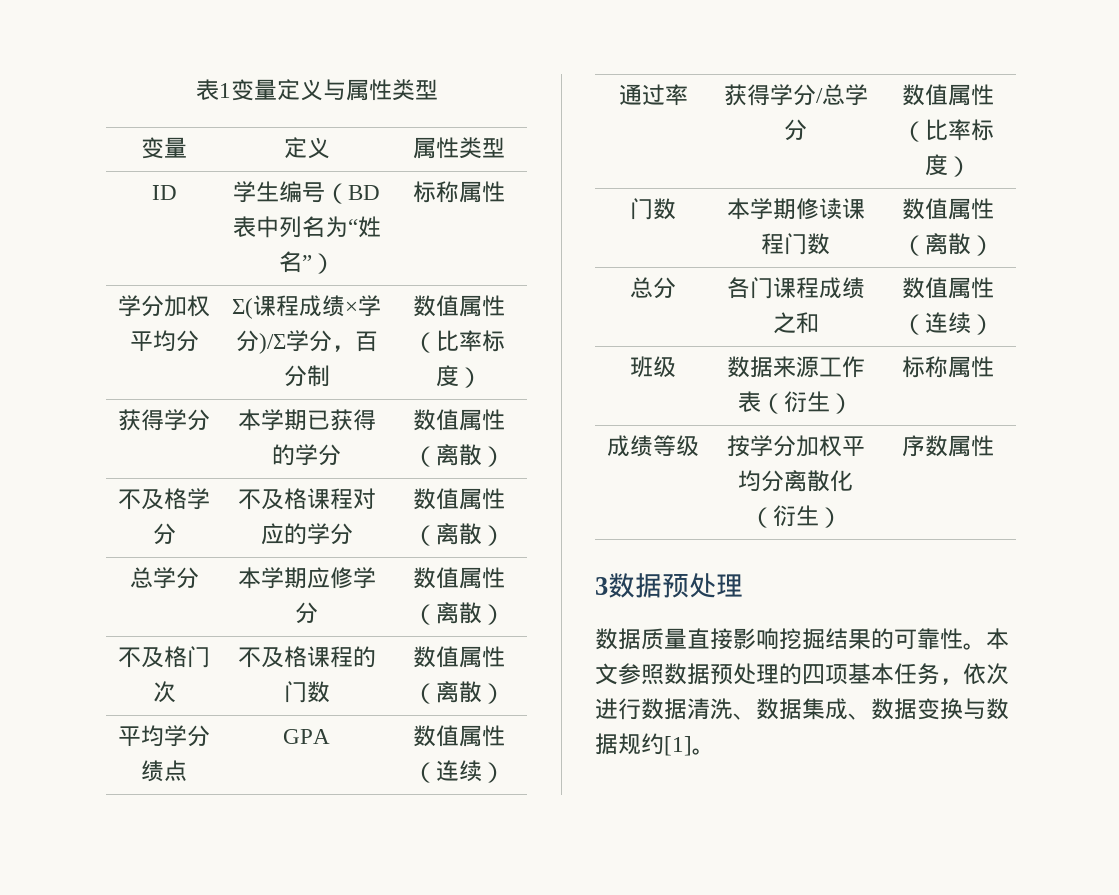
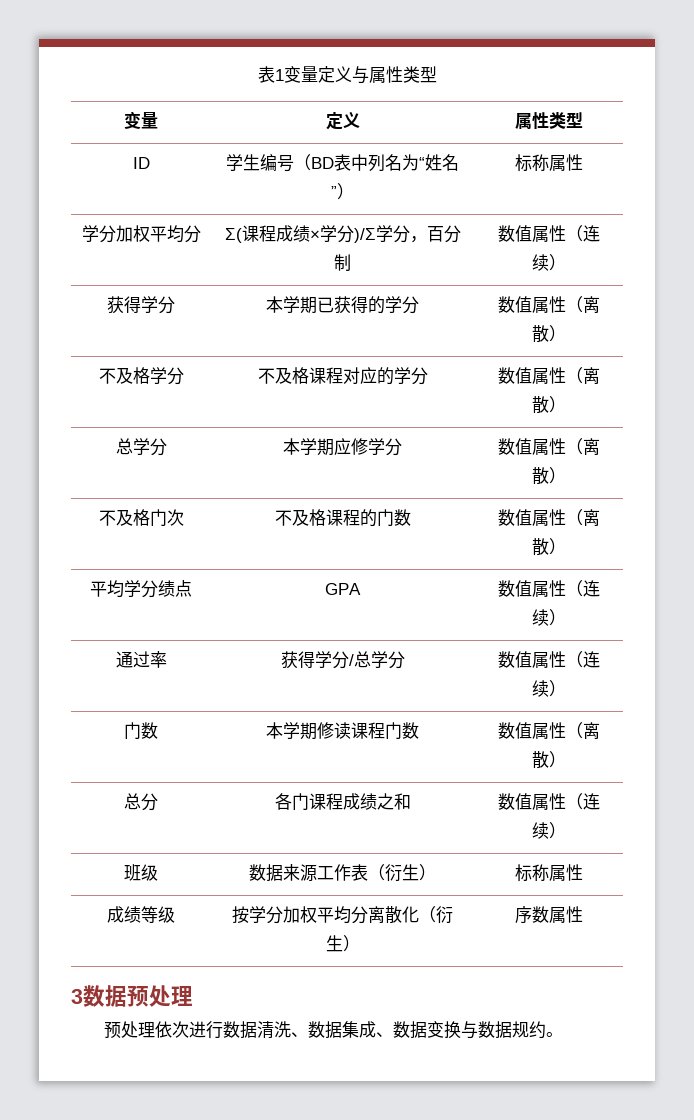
[436,330,505,352] [436,365,459,387] 比率标度 -> [582,225,600,242] [531,254,549,271] 连续
[925,119,994,141] [925,154,948,176] 比率标度 -> [582,651,600,668] [531,680,549,697] 连续
[595,628,1009,650] [595,663,963,685] 数据质量直接影响挖掘结果的可靠性。本文参照数据预处理的四项基本任务， -> [103,1021,155,1039] 预处理
[664,736,692,756] [1] -> (546, 1030) none

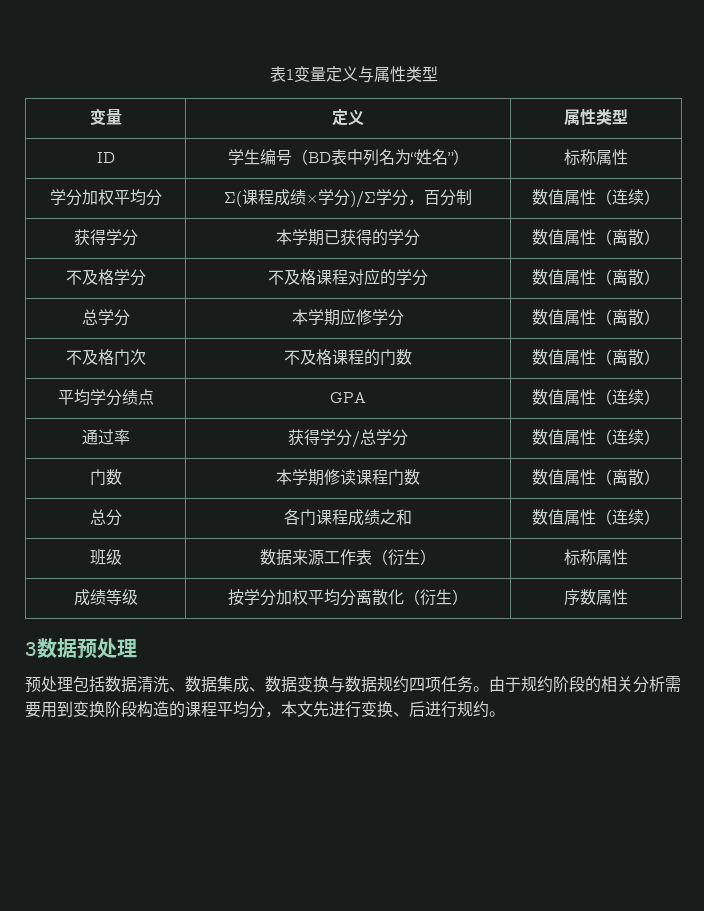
[154,1021,223,1039] 依次进行 -> [73,676,105,692] 包括
(546, 1030) none -> [409,676,681,693] [25,701,489,718] 四项任务。由于规约阶段的相关分析需要用到变换阶段构造的课程平均分，本文先进行变换、后进行规约

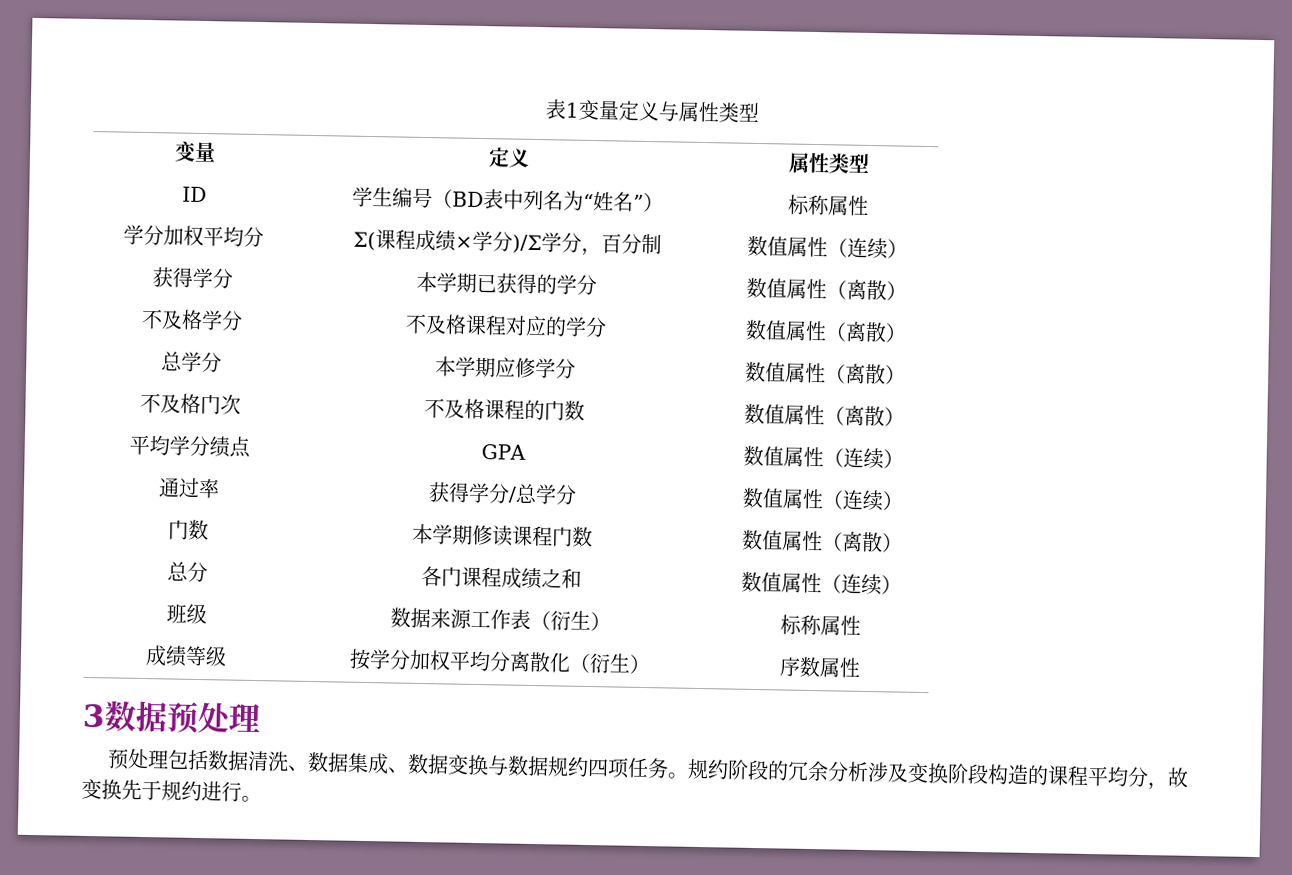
[489,676,521,692] 由于 -> (689, 775) none
[601,676,681,693] [25,701,73,718] 相关分析需要用到 -> [787,760,910,783] 冗余分析涉及
[281,701,489,718] 本文先进行变换、后进行规约 -> [1167,767,1190,788] [81,778,242,802] 故变换先于规约进行

